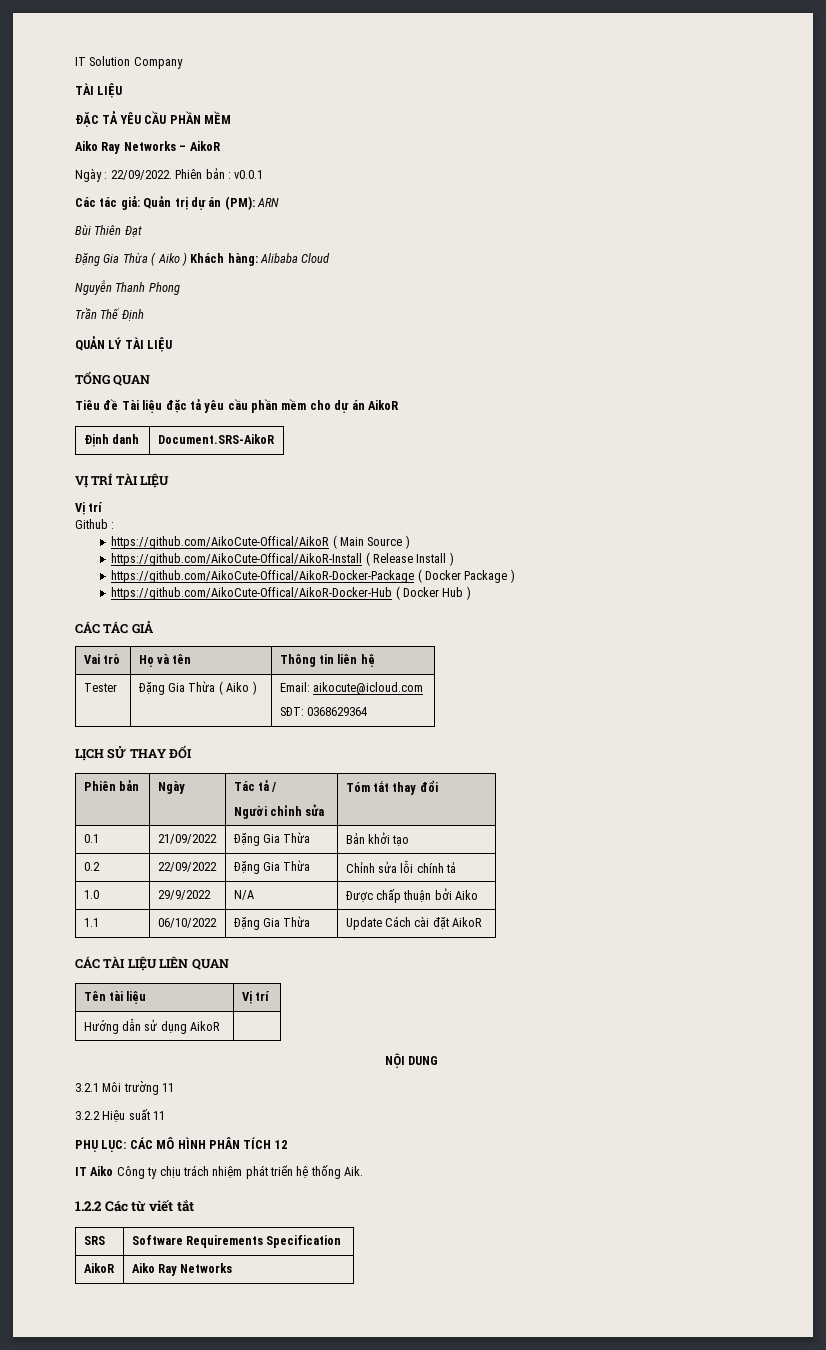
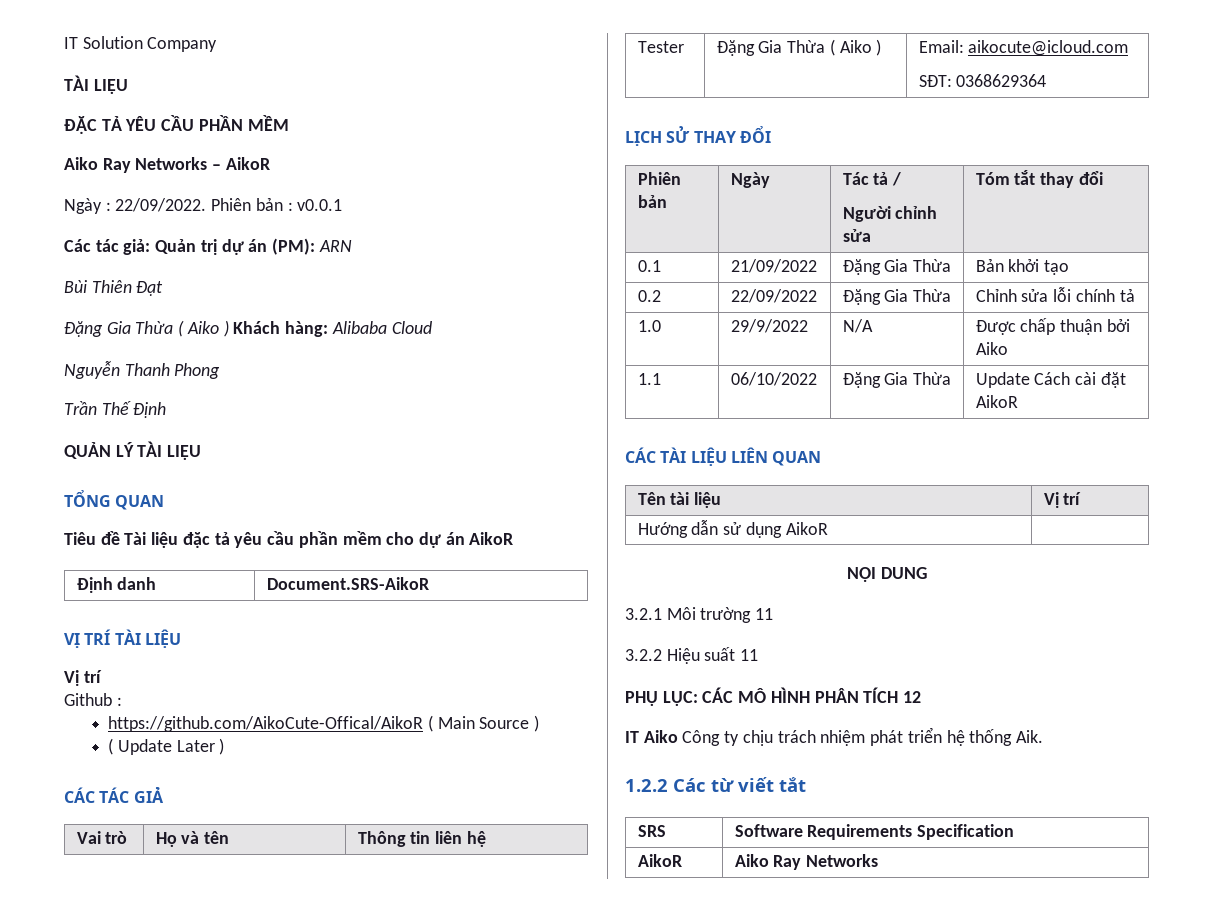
[111,552,454,566] [111,569,515,583] [111,586,464,600] https://github.com/AikoCute-Offical/AikoR-Install ( Release Install ) // https://github.com/AikoCute-Offical/AikoR-Docker-Package ( Docker Package ) // https://github.com/AikoCute-Offical/AikoR-Docker-Hub ( Docker Hub -> [108,738,215,755] ( Update Later

